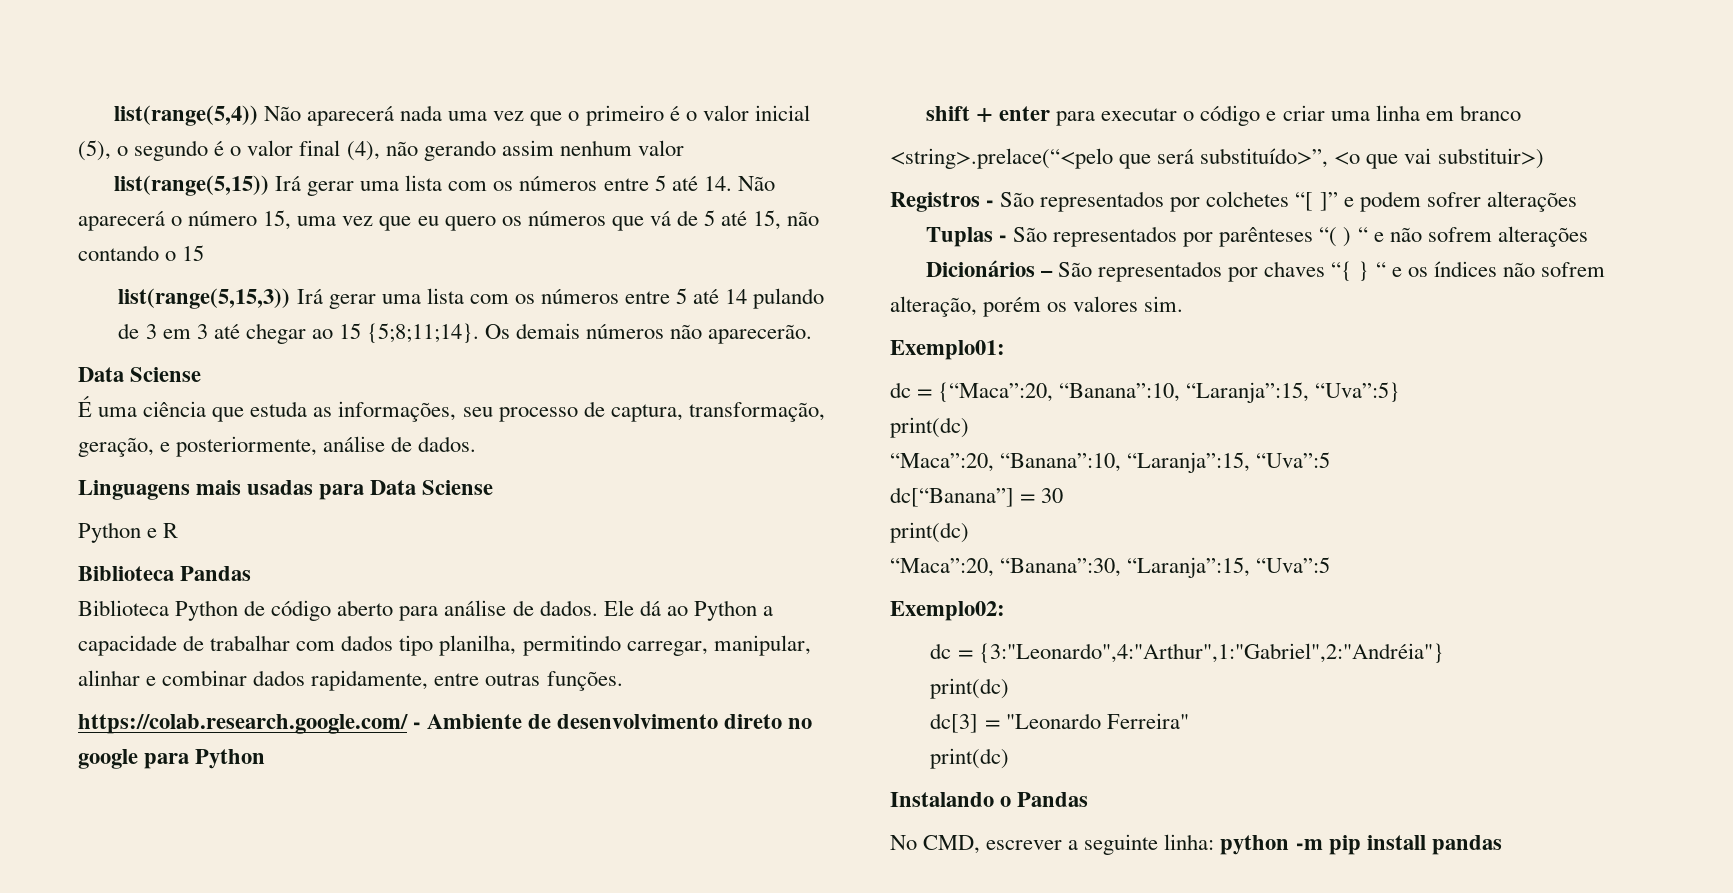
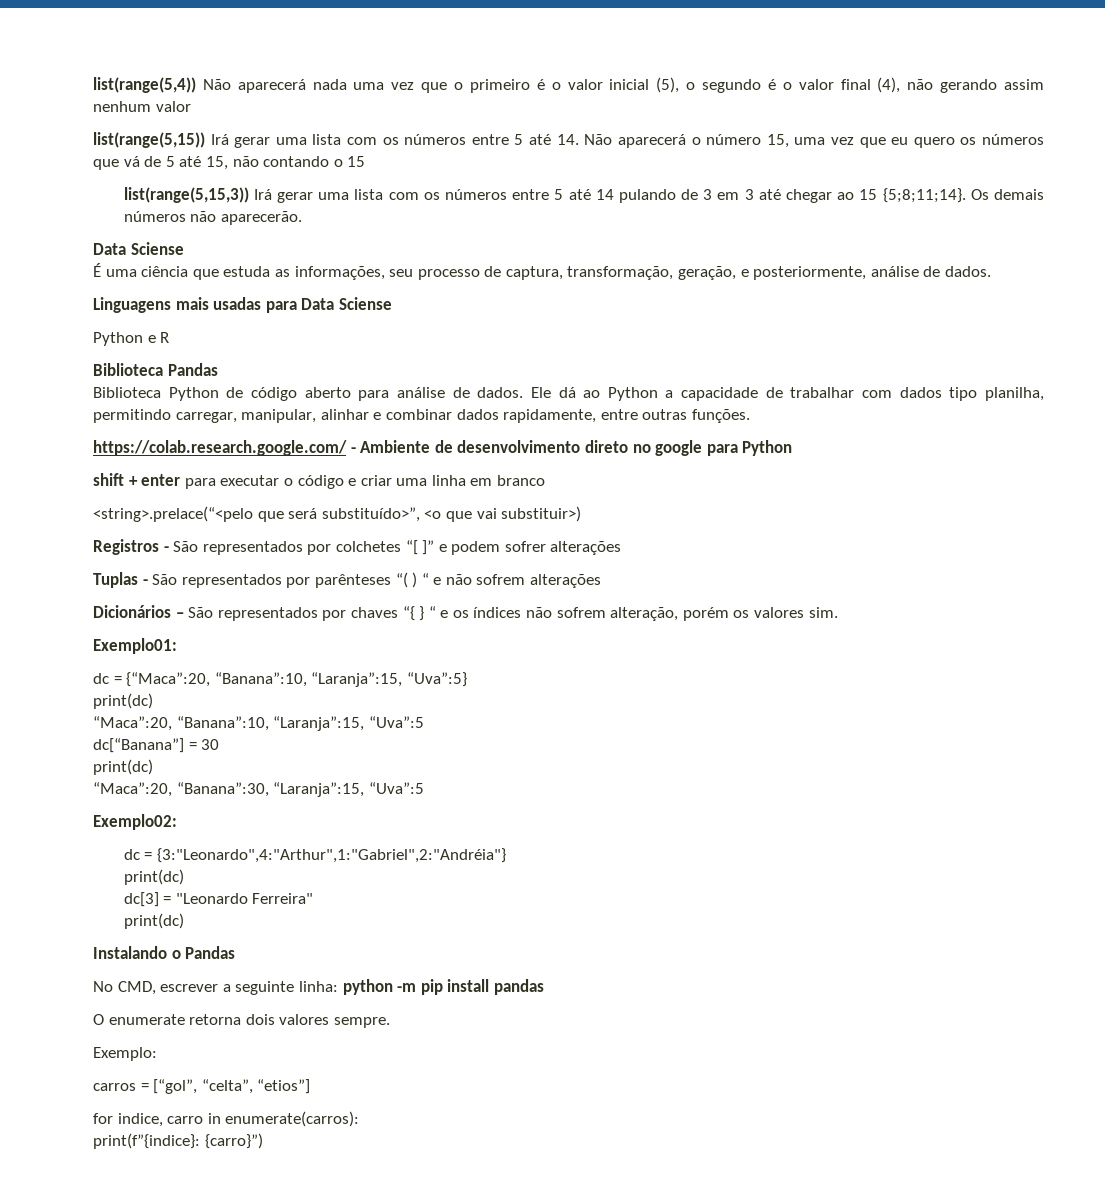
(1502, 845) none -> [93,1014,390,1028] [93,1047,157,1061] [93,1079,311,1094] [93,1111,360,1127] [93,1133,263,1149] // O enumerate retorna dois valores sempre. // Exemplo: // carros = [“gol”, “celta”, “etios”] // for indice, carro in enumerate(carros): // print(f”{indice}: {carro}”)

